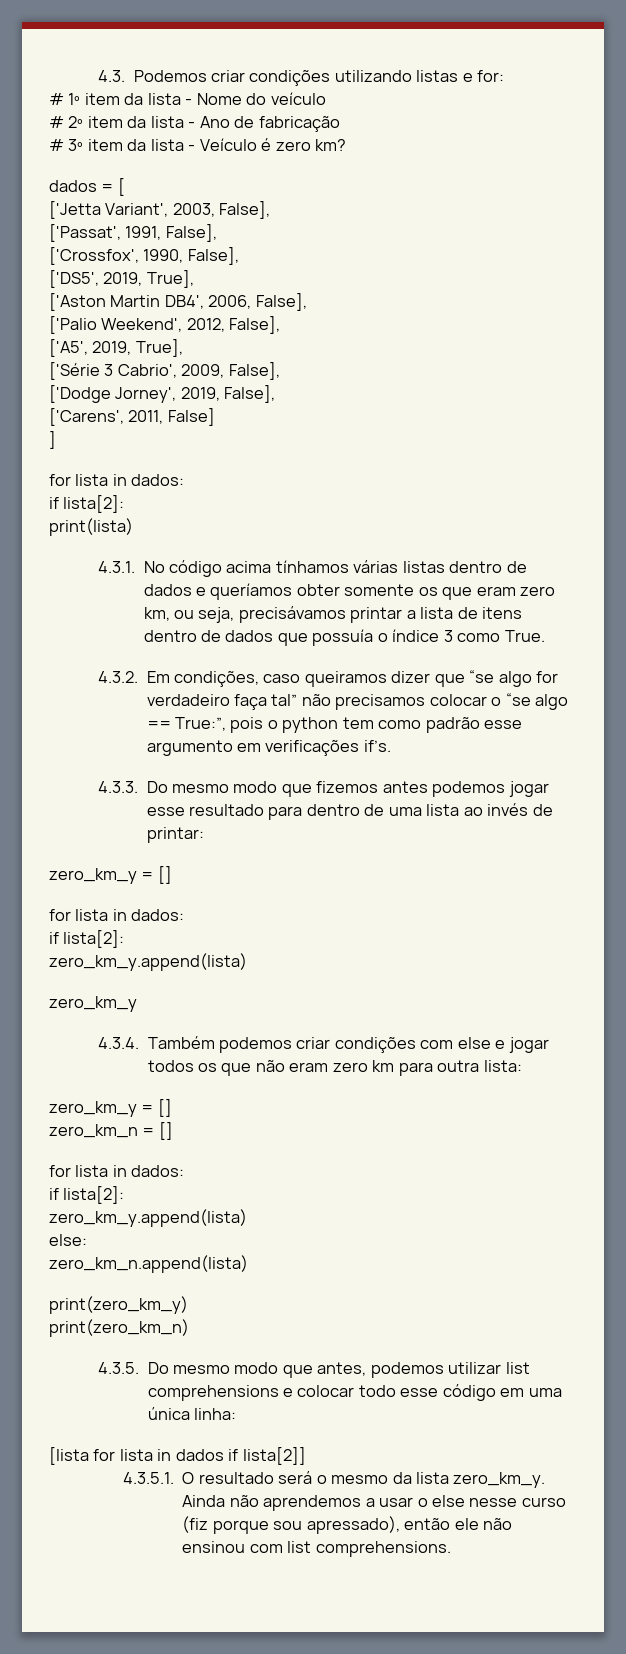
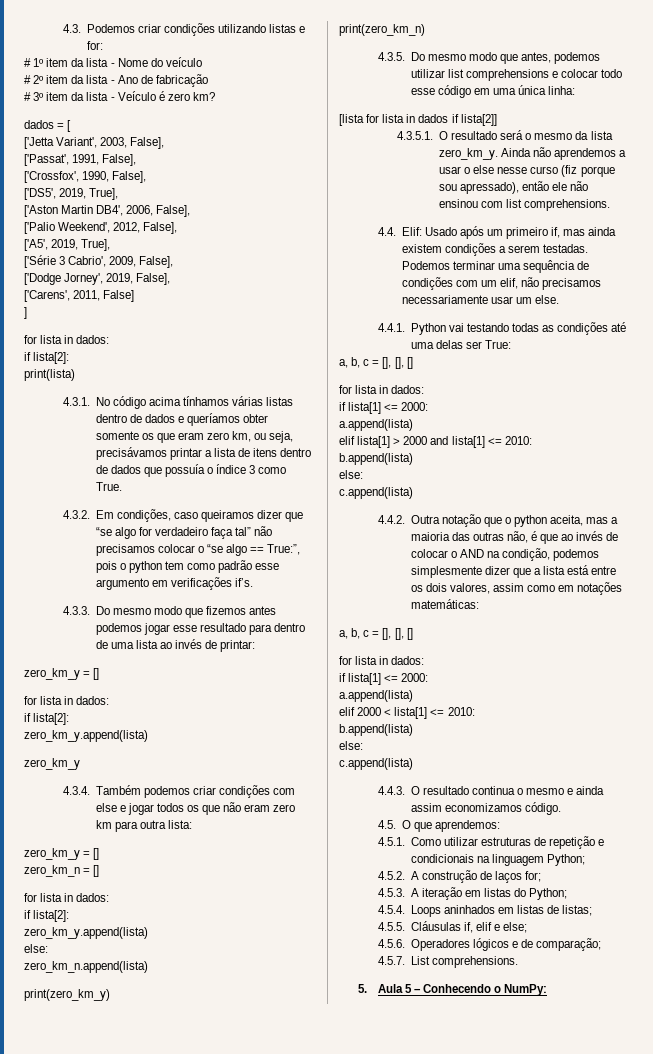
(451, 1549) none -> [377,226,617,239] [401,243,588,256] [401,260,589,273] [401,277,602,290] [401,295,559,304] [377,322,627,335] [410,340,511,349] [339,357,413,369] [339,385,425,394] [339,402,429,414] [339,419,413,431] [339,436,532,448] [339,453,413,465] [339,470,363,479] [339,487,413,499] [377,514,619,527] [410,531,619,544] [410,548,600,561] [410,565,617,578] [410,582,623,595] [410,599,479,609] [339,628,413,640] [339,656,425,665] [339,673,429,685] [339,690,413,702] [339,707,475,719] [339,724,413,736] [339,741,363,750] [339,758,413,770] [377,786,605,795] [410,802,561,815] [377,820,500,832] [377,836,605,849] [410,854,585,866] [377,870,541,883] [377,887,568,900] [377,905,593,917] [377,921,527,933] [377,938,601,951] [377,956,518,968] [358,984,548,996] // 4.4. Elif: Usado após um primeiro if, mas ainda existem condições a serem testadas. Podemos terminar uma sequência de condições com um elif, não precisamos necessariamente usar um else. // 4.4.1. Python vai testando todas as condições até uma delas ser True: // a, b, c = [], [], [] // for lista in dados: // if lista[1] <= 2000: // a.append(lista) // elif lista[1] > 2000 and lista[1] <= 2010: // b.append(lista) // else: // c.append(lista) // 4.4.2. Outra notação que o python aceita, mas a maioria das outras não, é que ao invés de colocar o AND na condição, podemos simplesmente dizer que a lista está entre os dois valores, assim como em notações matemáticas: // a, b, c = [], [], [] // for lista in dados: // if lista[1] <= 2000: // a.append(lista) // elif 2000 < lista[1] <= 2010: // b.append(lista) // else: // c.append(lista) // 4.4.3. O resultado continua o mesmo e ainda assim economizamos código. // 4.5. O que aprendemos: // 4.5.1. Como utilizar estruturas de repetição e condicionais na linguagem Python; // 4.5.2. A construção de laços for; // 4.5.3. A iteração em listas do Python; // 4.5.4. Loops aninhados em listas de listas; // 4.5.5. Cláusulas if, elif e else; // 4.5.6. Operadores lógicos e de comparação; // 4.5.7. List comprehensions. // 5. Aula 5 – Conhecendo o NumPy:

